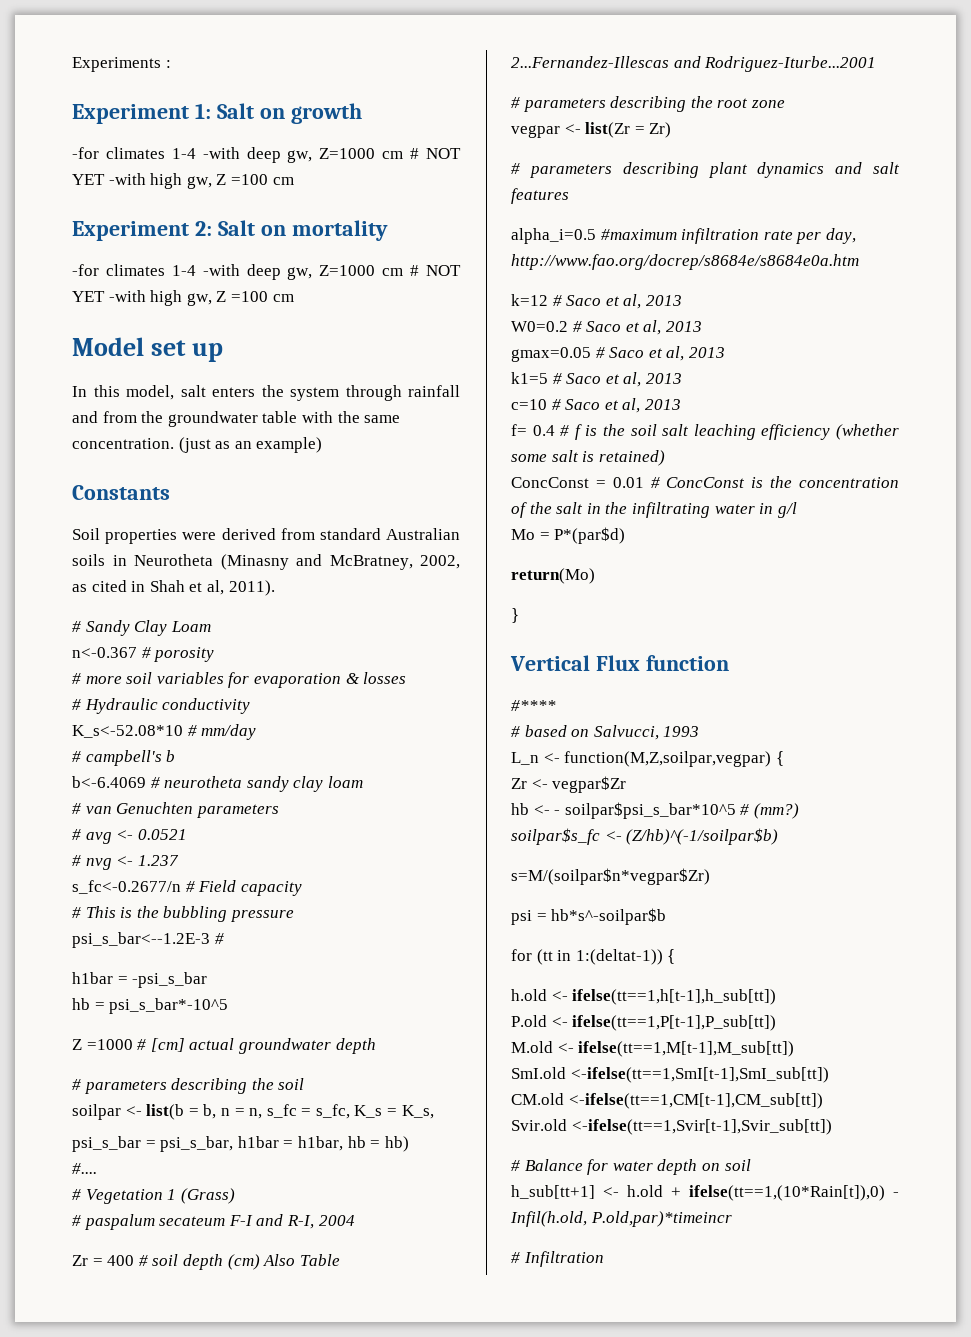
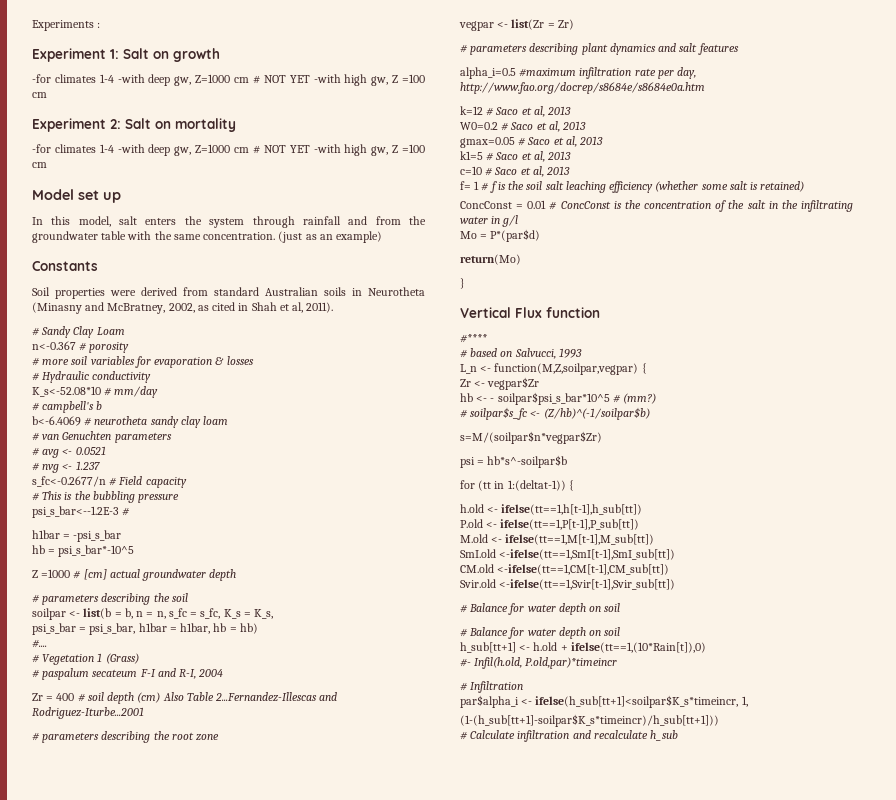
[532,425,555,436] 0.4 -> [474,181,480,190] 1
(799, 811) none -> [460,409,468,418] #
(751, 1165) none -> [460,627,621,639] // # Balance for water depth on soil
[893,1192,899,1197] - -> [460,658,471,667] // #-
(604, 1259) none -> [460,695,748,708] [460,714,719,727] [460,730,679,742] // par$alpha_i <- ifelse(h_sub[tt+1]<soilpar$K_s*timeincr, 1, // (1-(h_sub[tt+1]-soilpar$K_s*timeincr)/h_sub[tt+1])) // # Calculate infiltration and recalculate h_sub

